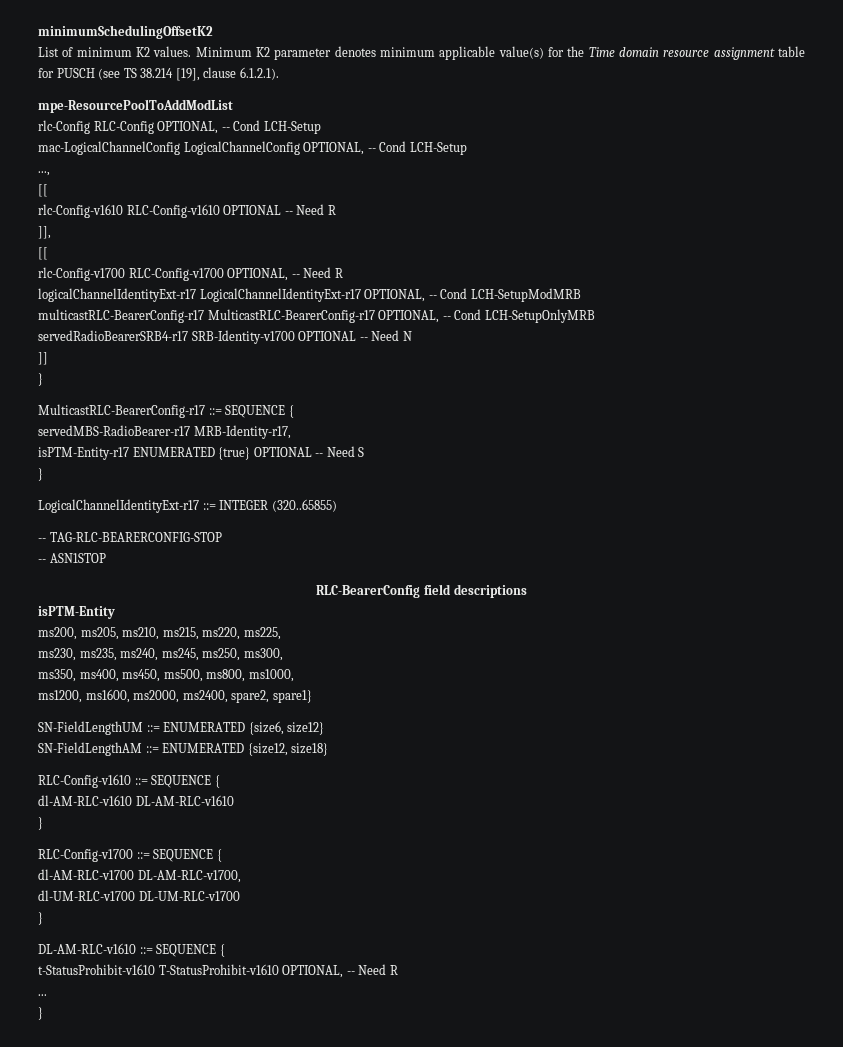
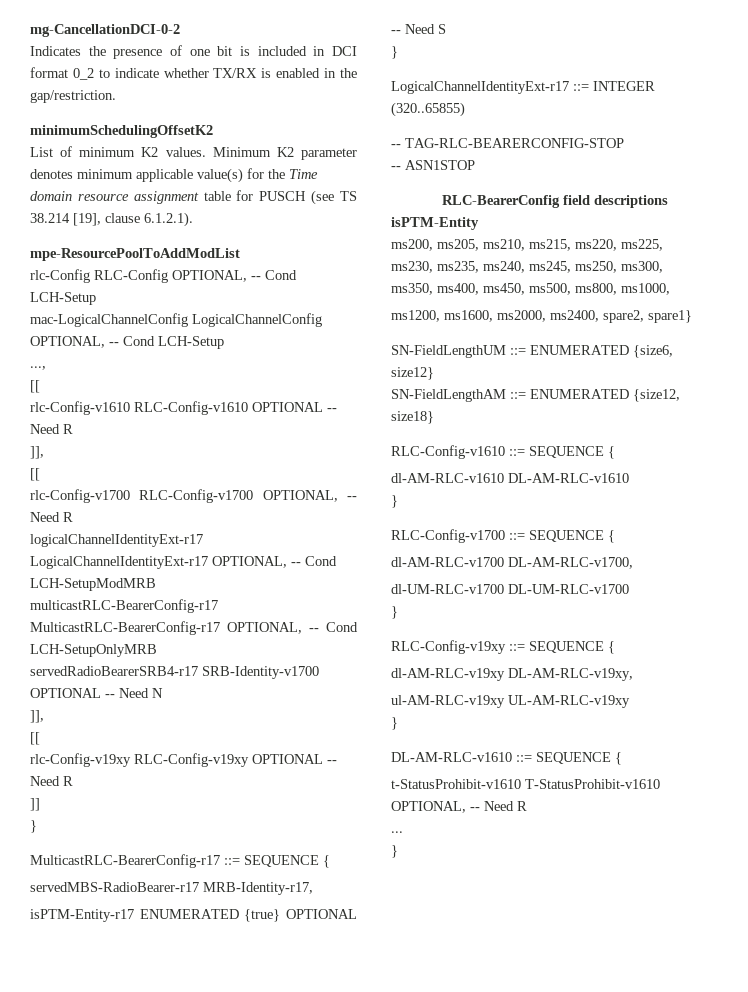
(38, 32) none -> [30,24,180,37] [30,45,357,59] [30,67,357,80] [30,90,116,103] mg-CancellationDCI-0-2 // Indicates the presence of one bit is included in DCI format 0_2 to indicate whether TX/RX is enabled in the gap/restriction. //
(412, 336) none -> [30,710,44,723] [30,732,40,745] [30,753,337,767] [30,776,73,786] // ]], // [[ // rlc-Config-v19xy RLC-Config-v19xy OPTIONAL -- Need R
(43, 918) none -> [391,640,615,654] [391,668,633,681] [391,695,630,708] [391,717,398,730] // RLC-Config-v19xy ::= SEQUENCE { // dl-AM-RLC-v19xy DL-AM-RLC-v19xy, // ul-AM-RLC-v19xy UL-AM-RLC-v19xy // }

